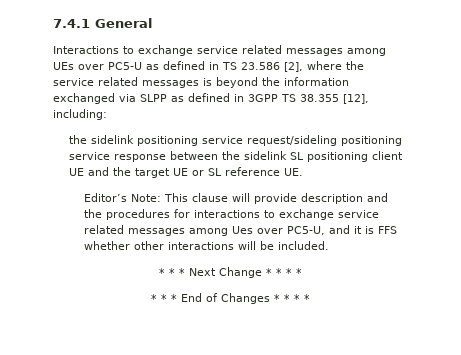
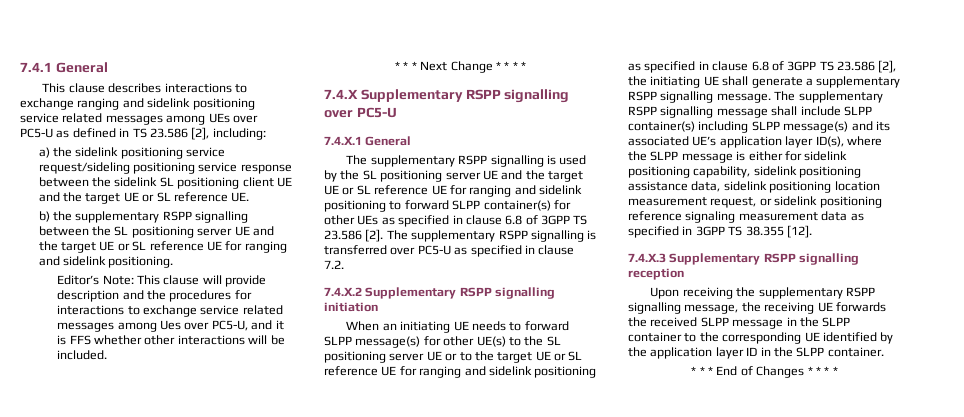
[53,45,193,56] Interactions to exchange -> [42,83,247,93] [20,98,255,110] This clause describes interactions to exchange ranging and sidelink positioning
[307,61,364,70] [53,77,349,88] [53,93,369,104] where the service related messages is beyond the information exchanged via SLPP as defined in 3GPP TS 38.355 [12], -> (210, 133) none
(107, 114) none -> [38,147,50,158] a)
(303, 172) none -> [38,211,249,223] [38,226,274,238] [38,241,287,253] [38,256,174,268] // b) the supplementary RSPP signalling between the SL positioning server UE and the target UE or SL reference UE for ranging and sidelink positioning.
(302, 272) none -> [324,89,570,103] [324,107,397,118] [324,136,412,146] [346,155,587,167] [324,170,583,182] [324,185,582,197] [324,200,571,212] [324,215,588,227] [324,229,597,242] [324,245,575,257] [324,260,344,269] [324,287,556,299] [324,302,378,312] [346,321,569,333] [324,336,561,348] [324,351,583,363] [324,366,597,378] [628,60,897,73] [628,76,901,88] [628,91,883,103] [628,106,872,118] [628,121,890,133] [628,136,882,148] [628,151,848,163] [628,166,862,178] [628,181,880,193] [628,196,882,208] [628,211,864,223] [628,225,812,238] [628,253,860,265] [628,268,684,280] [650,287,875,299] [628,302,886,314] [628,317,851,329] [628,332,894,344] [628,347,884,359] // 7.4.X Supplementary RSPP signalling over PC5-U // 7.4.X.1 General // The supplementary RSPP signalling is used by the SL positioning server UE and the target UE or SL reference UE for ranging and sidelink positioning to forward SLPP container(s) for other UEs as specified in clause 6.8 of 3GPP TS 23.586 [2]. The supplementary RSPP signalling is transferred over PC5-U as specified in clause 7.2. // 7.4.X.2 Supplementary RSPP signalling initiation // When an initiating UE needs to forward SLPP message(s) for other UE(s) to the SL positioning server UE or to the target UE or SL reference UE for ranging and sidelink positioning as specified in clause 6.8 of 3GPP TS 23.586 [2], the initiating UE shall generate a supplementary RSPP signalling message. The supplementary RSPP signalling message shall include SLPP container(s) including SLPP message(s) and its associated UE’s application layer ID(s), where the SLPP message is either for sidelink positioning capability, sidelink positioning assistance data, sidelink positioning location measurement request, or sidelink positioning reference signaling measurement data as specified in 3GPP TS 38.355 [12]. // 7.4.X.3 Supplementary RSPP signalling reception // Upon receiving the supplementary RSPP signalling message, the receiving UE forwards the received SLPP message in the SLPP container to the corresponding UE identified by the application layer ID in the SLPP container.

